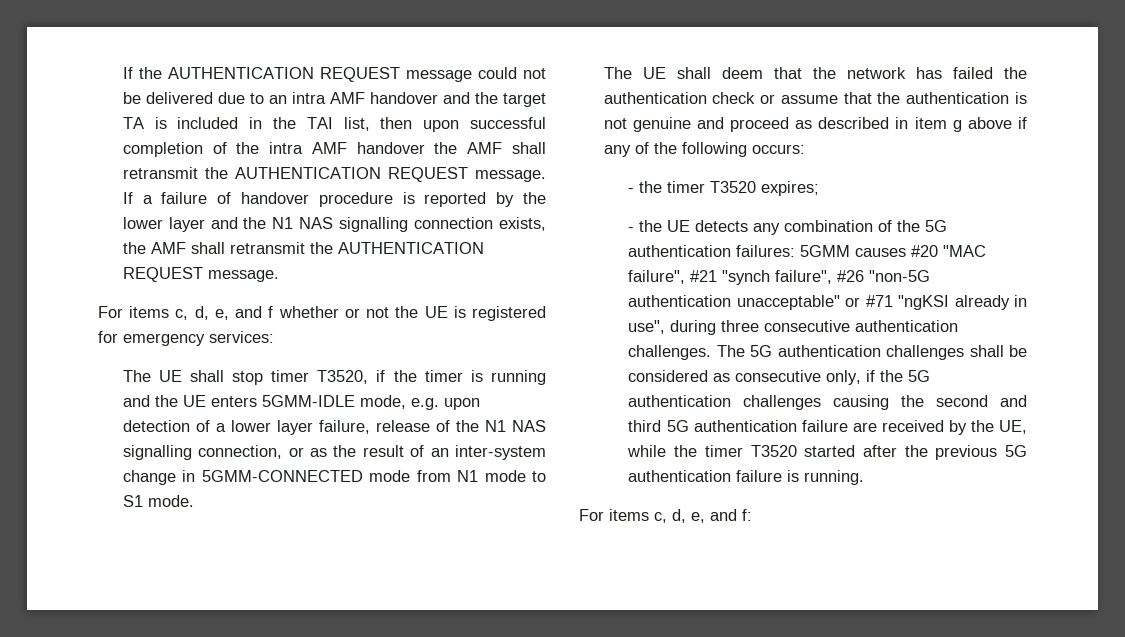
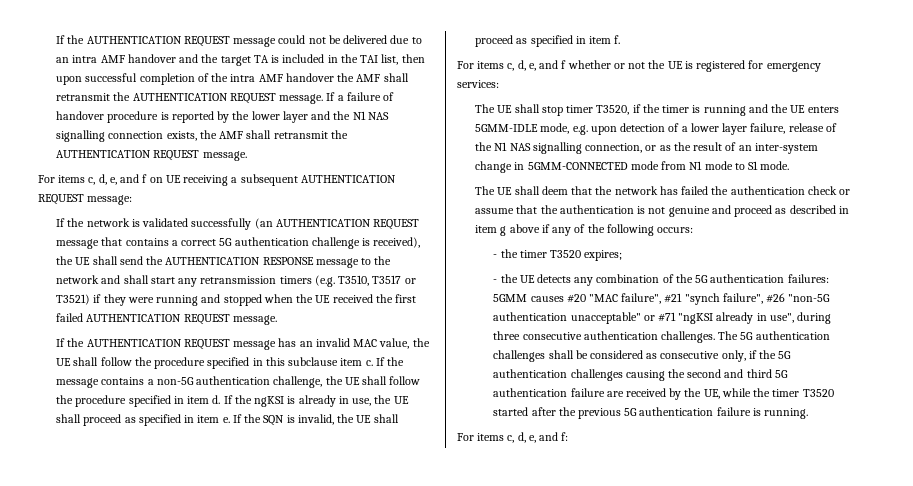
(279, 276) none -> [38,174,396,186] [38,194,133,205] [56,218,420,230] [56,237,421,249] [56,256,392,268] [56,275,416,287] [56,294,417,306] [56,313,277,325] [56,338,430,350] [56,357,405,369] [56,376,421,388] [56,395,409,407] [56,414,399,426] [475,35,621,47] // For items c, d, e, and f on UE receiving a subsequent AUTHENTICATION REQUEST message: // If the network is validated successfully (an AUTHENTICATION REQUEST message that contains a correct 5G authentication challenge is received), the UE shall send the AUTHENTICATION RESPONSE message to the network and shall start any retransmission timers (e.g. T3510, T3517 or T3521) if they were running and stopped when the UE received the first failed AUTHENTICATION REQUEST message. // If the AUTHENTICATION REQUEST message has an invalid MAC value, the UE shall follow the procedure specified in this subclause item c. If the message contains a non-5G authentication challenge, the UE shall follow the procedure specified in item d. If the ngKSI is already in use, the UE shall proceed as specified in item e. If the SQN is invalid, the UE shall proceed as specified in item f.

